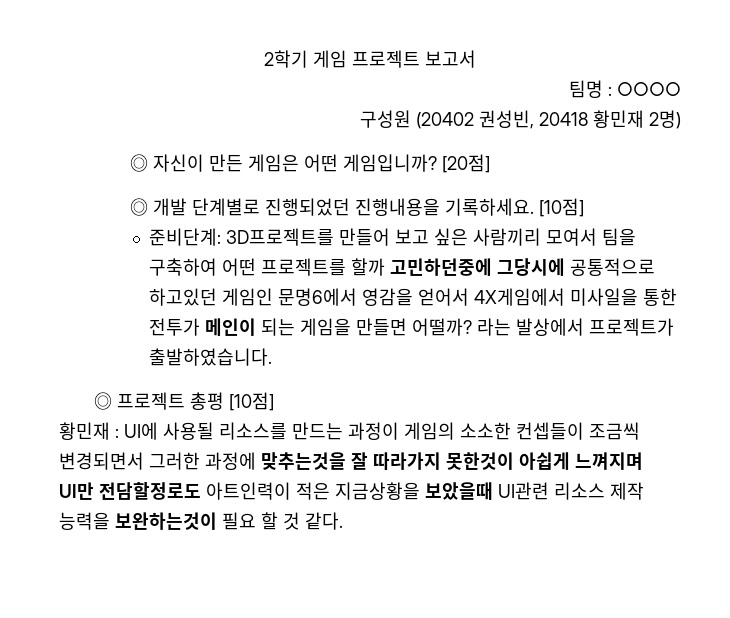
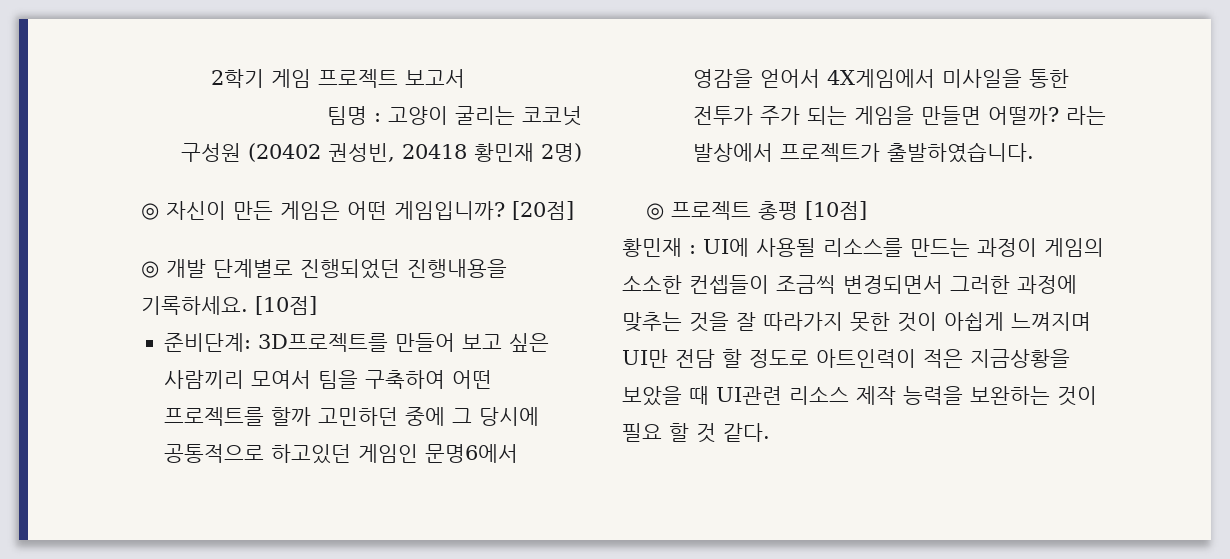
[617,82,681,96] ○○○○ -> [388,106,582,126] 고양이 굴리는 코코넛
[390,258,566,276] 고민하던중에 그당시에 -> [317,407,539,426] 고민하던 중에 그 당시에
[205,318,257,336] 메인이 -> [759,106,800,125] 주가
[261,452,643,470] [59,482,201,500] 맞추는것을 잘 따라가지 못한것이 아쉽게 느껴지며 UI만 전담할정로도 -> [622,312,1091,332] [622,349,809,368] 맞추는 것을 잘 따라가지 못한 것이 아쉽게 느껴지며 UI만 전담 할 정도로
[425,482,493,500] 보았을때 -> [622,386,709,406] 보았을 때
[115,512,217,530] 보완하는것이 -> [970,386,1097,406] 보완하는 것이

